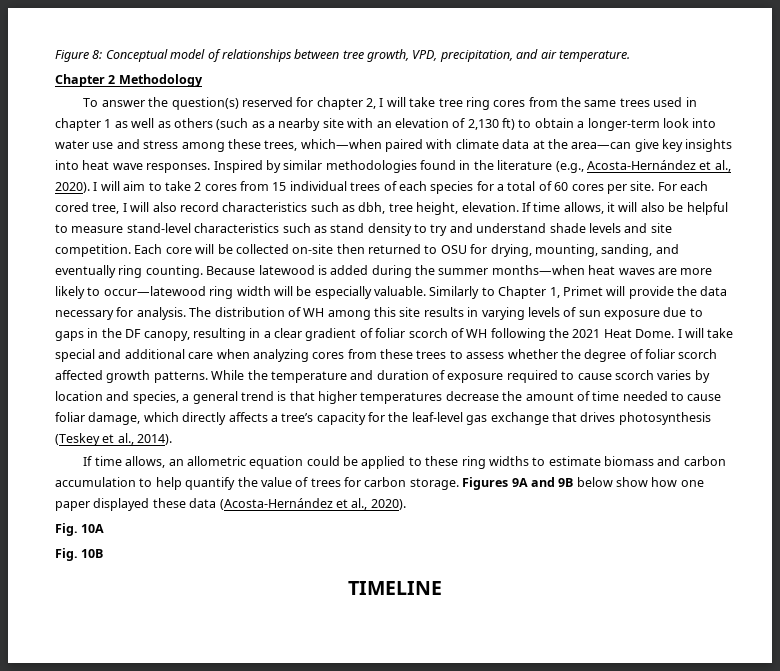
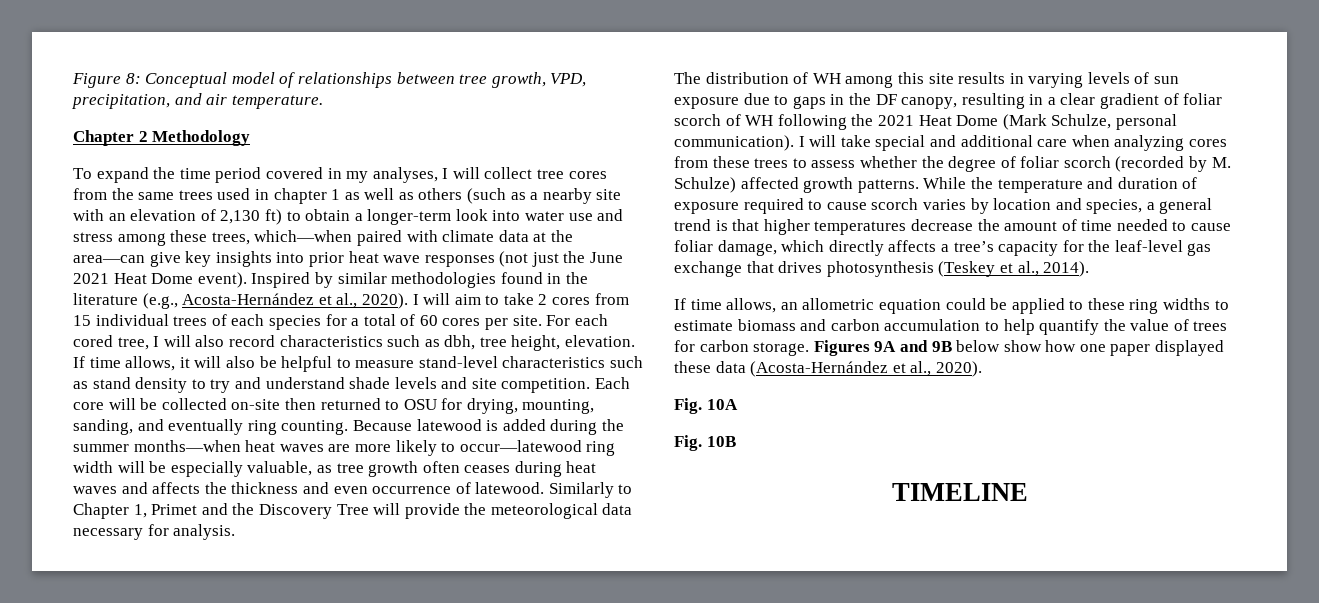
[101,97,490,110] answer the question(s) reserved for chapter 2, I will take tree ring -> [96,167,565,183] expand the time period covered in my analyses, I will collect tree
(79, 165) none -> [308,252,344,267] prior
[146,163,211,173] responses. -> [424,251,624,267] [73,272,247,288] responses (not just the June 2021 Heat Dome event).
[374,286,426,296] valuable. -> [247,461,597,477] [73,482,545,494] valuable, as tree growth often ceases during heat waves and affects the thickness and even occurrence of latewood.
(603, 291) none -> [201,503,369,519] and the Discovery Tree
(697, 291) none -> [490,503,598,519] meteorological
(186, 313) none -> (236, 532) //
[635,329,675,338] Dome. -> [956,114,1177,130] [674,135,794,151] Dome (Mark Schulze, personal communication).
(718, 354) none -> [1115,156,1231,172] [674,177,736,193] (recorded by M. Schulze)

